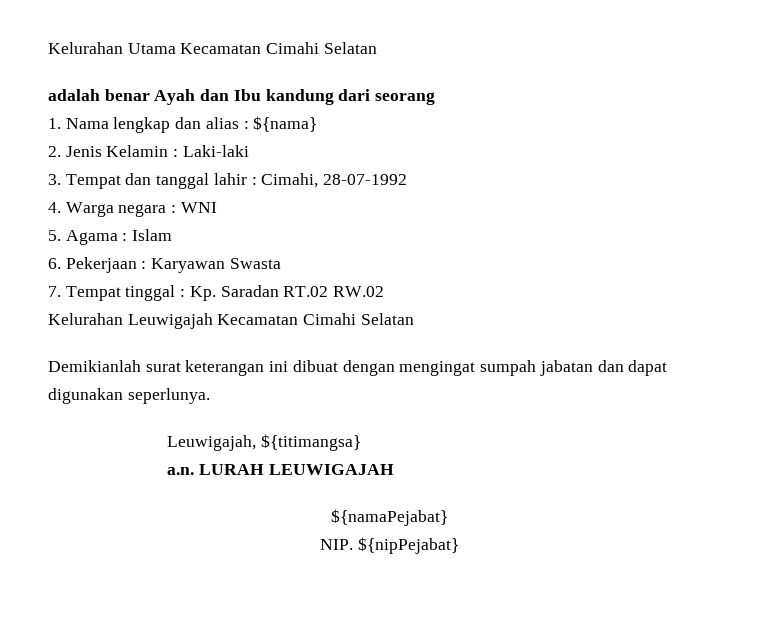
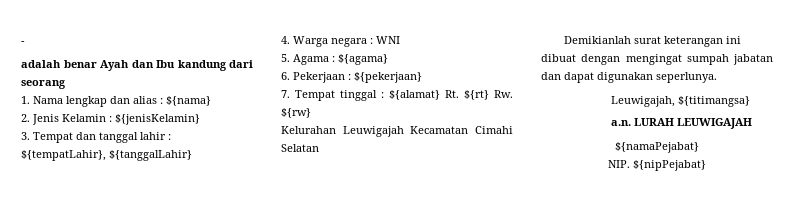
[48,42,377,54] Kelurahan Utama Kecamatan Cimahi Selatan -> [21,41,25,44] -
[182,145,249,157] Laki-laki -> [115,114,200,125] ${jenisKelamin}
[261,173,408,188] Cimahi, 28-07-1992 -> [21,150,192,161] ${tempatLahir}, ${tanggalLahir}
[132,229,173,241] Islam -> [338,54,388,65] ${agama}
[151,258,281,273] Karyawan Swasta -> [354,72,422,83] ${pekerjaan}
[189,285,385,301] Kp. Saradan RT.02 RW.02 -> [389,90,513,100] [281,108,311,118] ${alamat} Rt. ${rt} Rw. ${rw}

